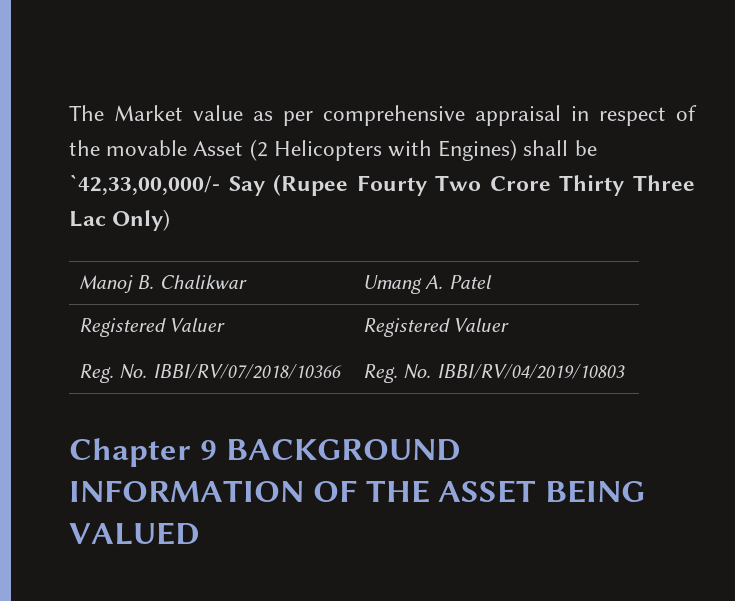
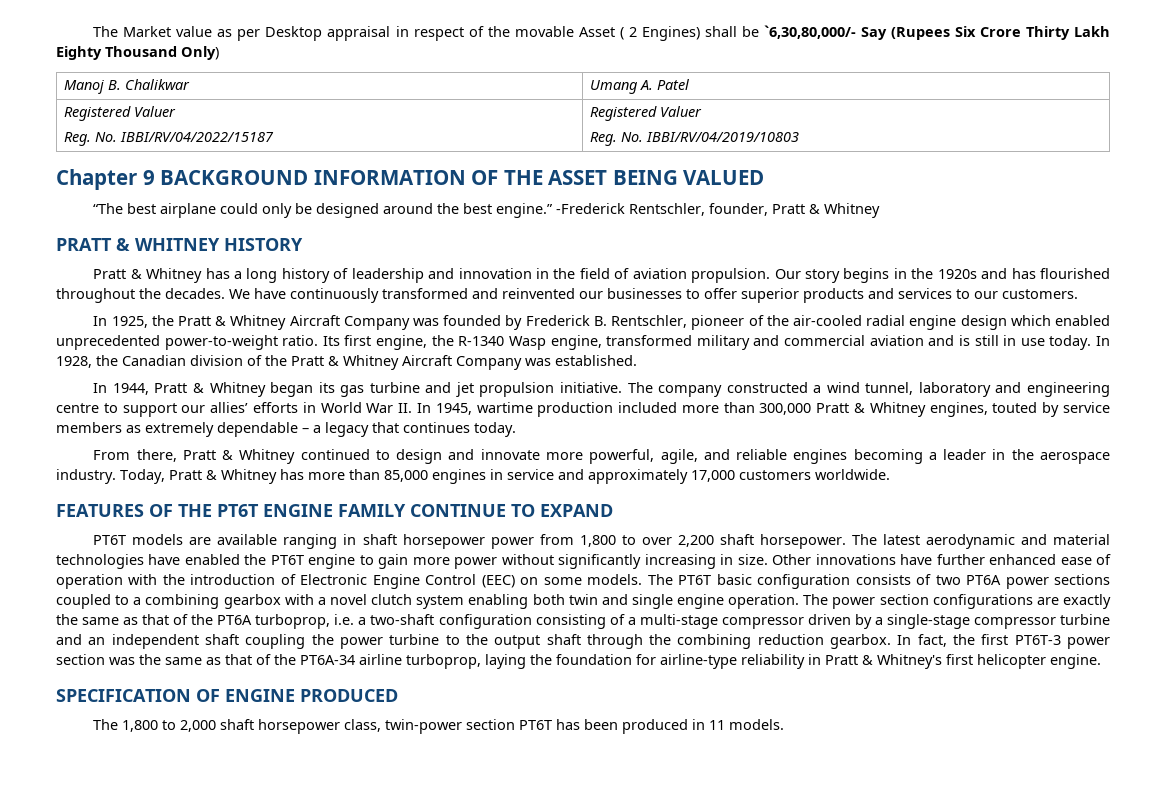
[323,105,465,126] comprehensive -> [265,26,323,41] Desktop
[249,139,597,161] [69,174,695,196] [69,211,106,227] (2 Helicopters with Engines) shall be `42,33,00,000/- Say (Rupee Fourty Two Crore Thirty Three Lac -> [619,25,1110,41] [56,46,177,60] ( 2 Engines) shall be `6,30,80,000/- Say (Rupees Six Crore Thirty Lakh Eighty Thousand
[152,364,342,379] IBBI/RV/07/2018/10366 -> [120,132,275,142] IBBI/RV/04/2022/15187
(200, 533) none -> [93,203,881,218] [56,238,303,251] [93,268,1110,283] [56,288,1078,303] [93,315,1111,330] [56,335,1110,350] [56,355,637,370] [93,382,1111,397] [56,402,1110,417] [56,422,516,437] [93,449,1110,464] [56,469,890,484] [56,504,613,517] [93,534,1110,549] [56,554,1111,569] [56,574,1110,589] [56,594,1111,609] [56,614,1110,629] [56,634,1111,649] [56,654,1101,669] [56,689,398,702] [93,719,785,734] // “The best airplane could only be designed around the best engine.” -Frederick Rentschler, founder, Pratt & Whitney // PRATT & WHITNEY HISTORY // Pratt & Whitney has a long history of leadership and innovation in the field of aviation propulsion. Our story begins in the 1920s and has flourished throughout the decades. We have continuously transformed and reinvented our businesses to offer superior products and services to our customers. // In 1925, the Pratt & Whitney Aircraft Company was founded by Frederick B. Rentschler, pioneer of the air-cooled radial engine design which enabled unprecedented power-to-weight ratio. Its first engine, the R-1340 Wasp engine, transformed military and commercial aviation and is still in use today. In 1928, the Canadian division of the Pratt & Whitney Aircraft Company was established. // In 1944, Pratt & Whitney began its gas turbine and jet propulsion initiative. The company constructed a wind tunnel, laboratory and engineering centre to support our allies’ efforts in World War II. In 1945, wartime production included more than 300,000 Pratt & Whitney engines, touted by service members as extremely dependable – a legacy that continues today. // From there, Pratt & Whitney continued to design and innovate more powerful, agile, and reliable engines becoming a leader in the aerospace industry. Today, Pratt & Whitney has more than 85,000 engines in service and approximately 17,000 customers worldwide. // FEATURES OF THE PT6T ENGINE FAMILY CONTINUE TO EXPAND // PT6T models are available ranging in shaft horsepower power from 1,800 to over 2,200 shaft horsepower. The latest aerodynamic and material technologies have enabled the PT6T engine to gain more power without significantly increasing in size. Other innovations have further enhanced ease of operation with the introduction of Electronic Engine Control (EEC) on some models. The PT6T basic configuration consists of two PT6A power sections coupled to a combining gearbox with a novel clutch system enabling both twin and single engine operation. The power section configurations are exactly the same as that of the PT6A turboprop, i.e. a two-shaft configuration consisting of a multi-stage compressor driven by a single-stage compressor turbine and an independent shaft coupling the power turbine to the output shaft through the combining reduction gearbox. In fact, the first PT6T-3 power section was the same as that of the PT6A-34 airline turboprop, laying the foundation for airline-type reliability in Pratt & Whitney's first helicopter engine. // SPECIFICATION OF ENGINE PRODUCED // The 1,800 to 2,000 shaft horsepower class, twin-power section PT6T has been produced in 11 models.

